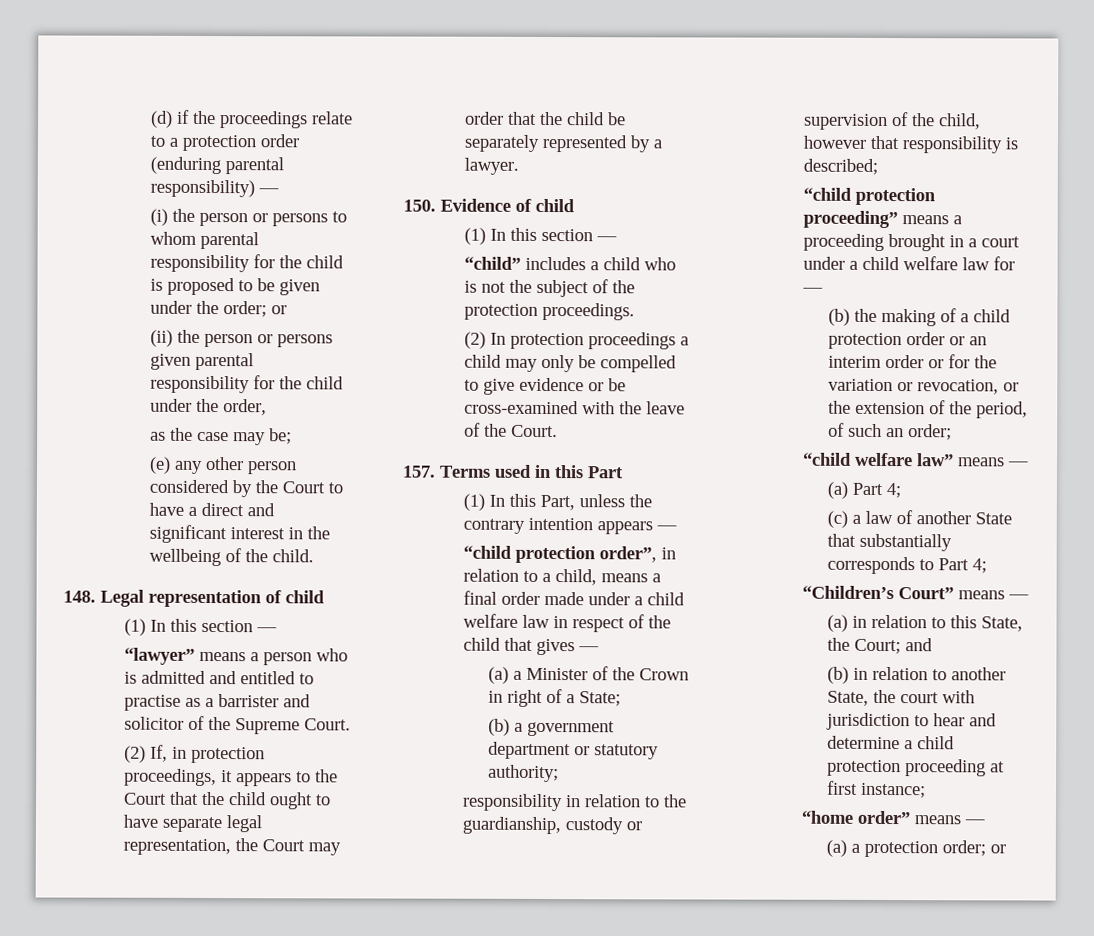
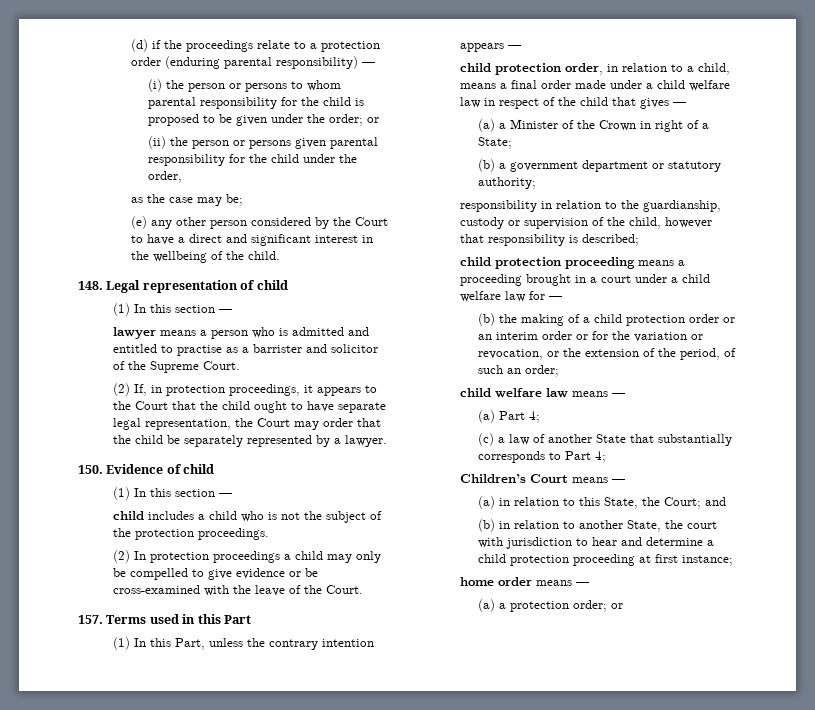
[123,647,195,665] “lawyer” -> [113,327,157,339] lawyer
[463,256,521,270] “child” -> [113,511,145,520] child
[462,545,657,564] “child protection order”, -> [460,63,604,75] child protection order,
[802,187,936,206] [802,210,898,229] “child protection proceeding” -> [460,257,636,269] child protection proceeding
[802,452,954,467] “child welfare law” -> [460,388,569,398] child welfare law
[801,585,954,600] “Children’s Court” -> [460,474,569,483] Children’s Court
[800,810,910,825] “home order” -> [460,577,533,586] home order

